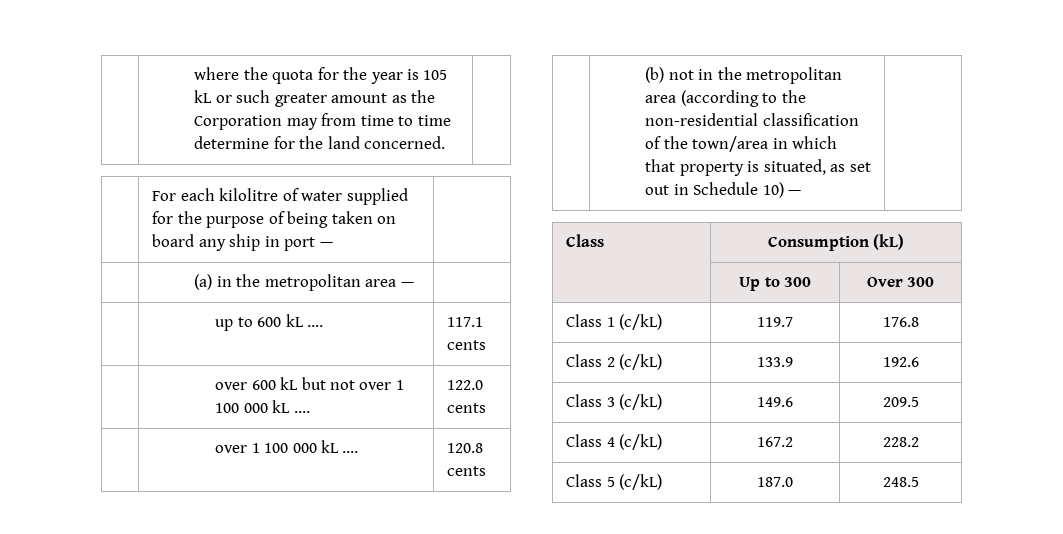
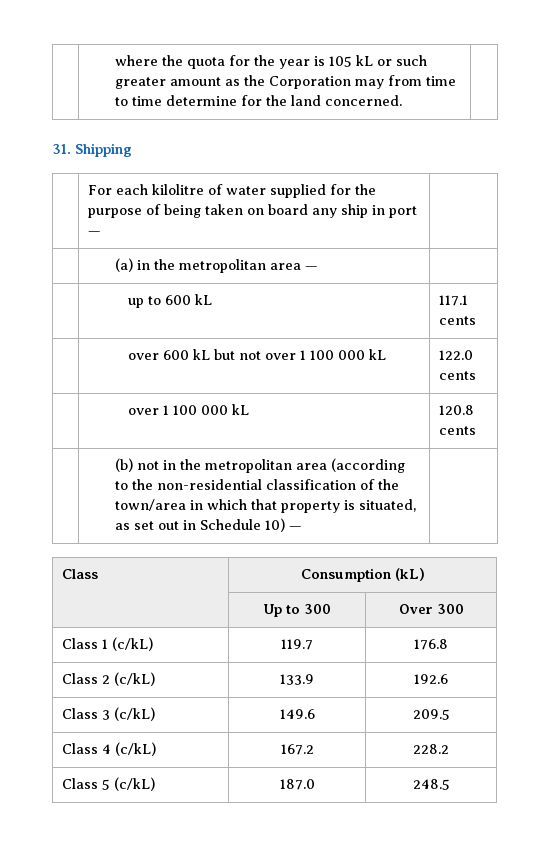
(446, 142) none -> [52,143,132,157] // 31. Shipping
[307,325,324,327] .... -> (212, 299) none
[293,411,310,413] .... -> (386, 354) none
[342,451,359,453] .... -> (249, 409) none

